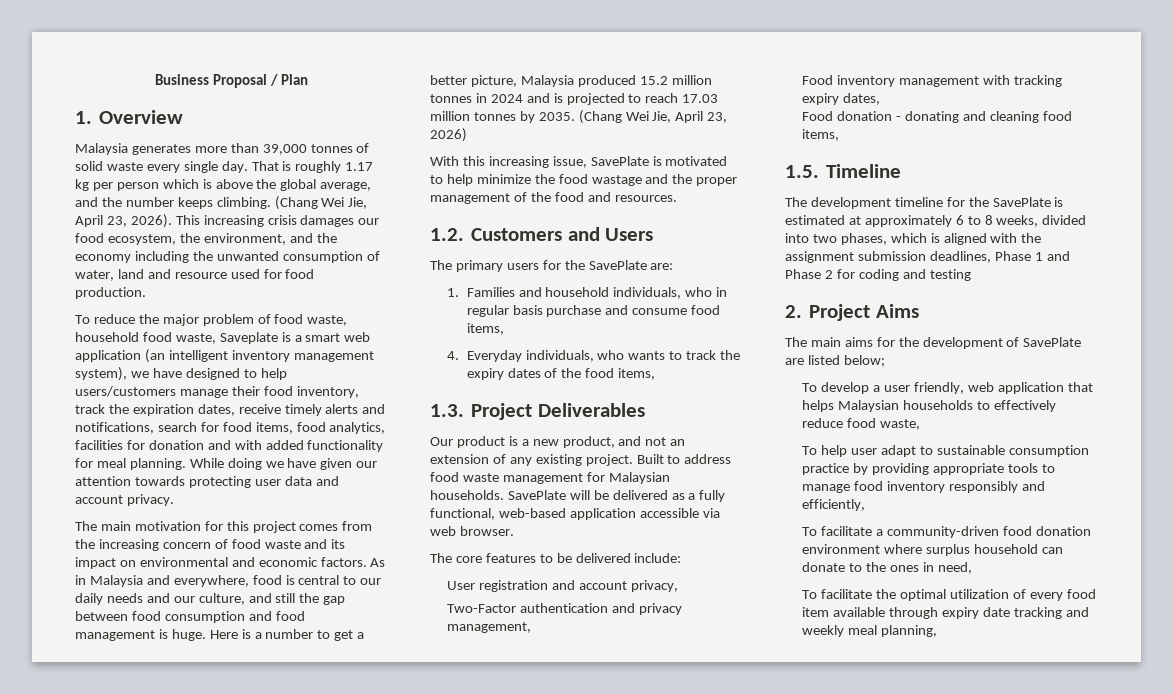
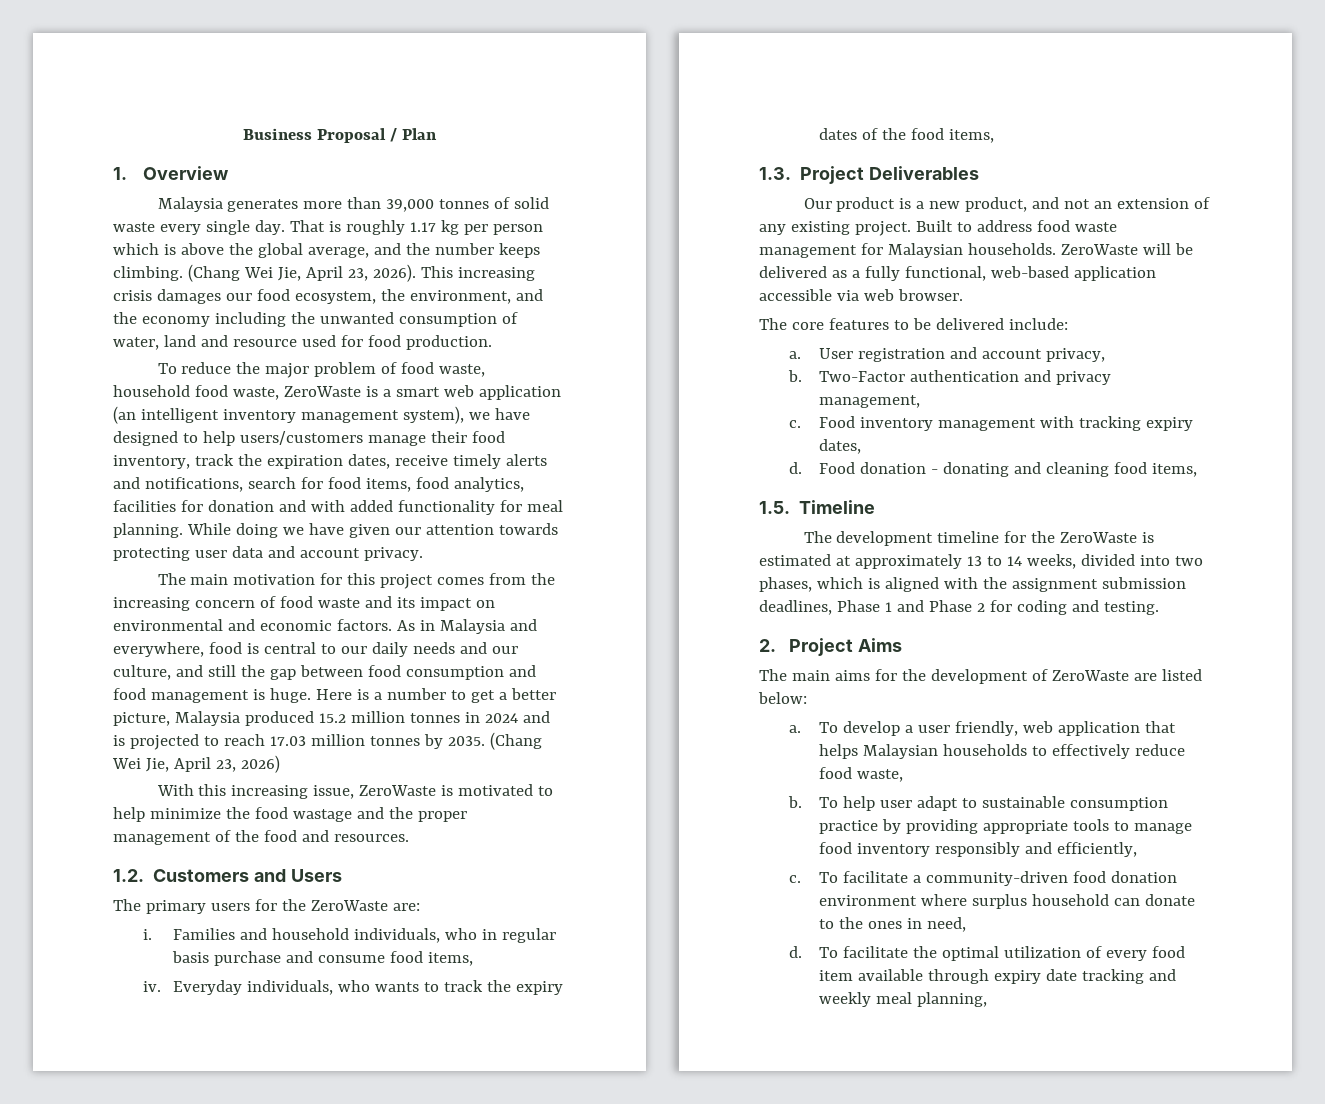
[219,332,278,344] Saveplate -> [283,386,361,397] ZeroWaste
[590,156,649,166] SavePlate -> [359,785,437,796] ZeroWaste
[588,260,647,270] SavePlate -> [310,900,388,911] ZeroWaste
[447,288,460,297] 1. -> [143,929,153,940] i.
[447,351,460,360] 4. -> [143,981,162,992] iv.
[507,490,566,500] SavePlate -> [1060,244,1138,255] ZeroWaste
(682, 558) none -> [789,351,802,359] a.
(678, 586) none -> [788,370,803,382] b.
(532, 627) none -> [789,420,802,428] c.
(881, 99) none -> [789,462,803,474] d.
[992,197,1051,207] SavePlate -> [1060,532,1138,543] ZeroWaste
[955,215,993,225] 6 to 8 -> [966,556,1022,566] 13 to 14
[929,269,971,281] testing -> [1103,601,1159,615] testing.
[1023,337,1082,347] SavePlate -> [1051,670,1129,681] ZeroWaste
[843,355,885,367] below; // -> [758,692,807,704] [789,725,802,733] below: // a.
(921, 424) none -> [788,796,803,808] b.
(866, 505) none -> [789,875,802,883] c.
(972, 568) none -> [789,946,803,958] d.

